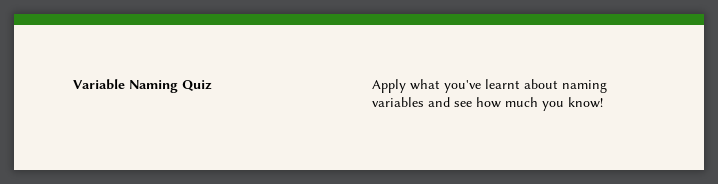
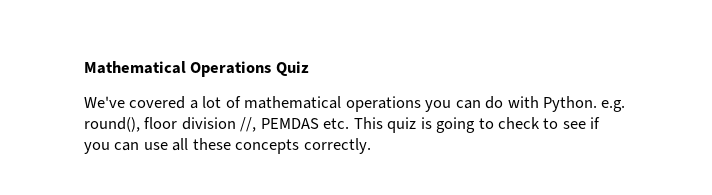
[73,79,178,93] Variable Naming -> [84,61,272,77] Mathematical Operations
[372,79,607,93] [372,97,603,111] Apply what you've learnt about naming variables and see how much you know! -> [84,96,626,112] [84,117,601,133] [84,138,371,154] We've covered a lot of mathematical operations you can do with Python. e.g. round(), floor division //, PEMDAS etc. This quiz is going to check to see if you can use all these concepts correctly.

